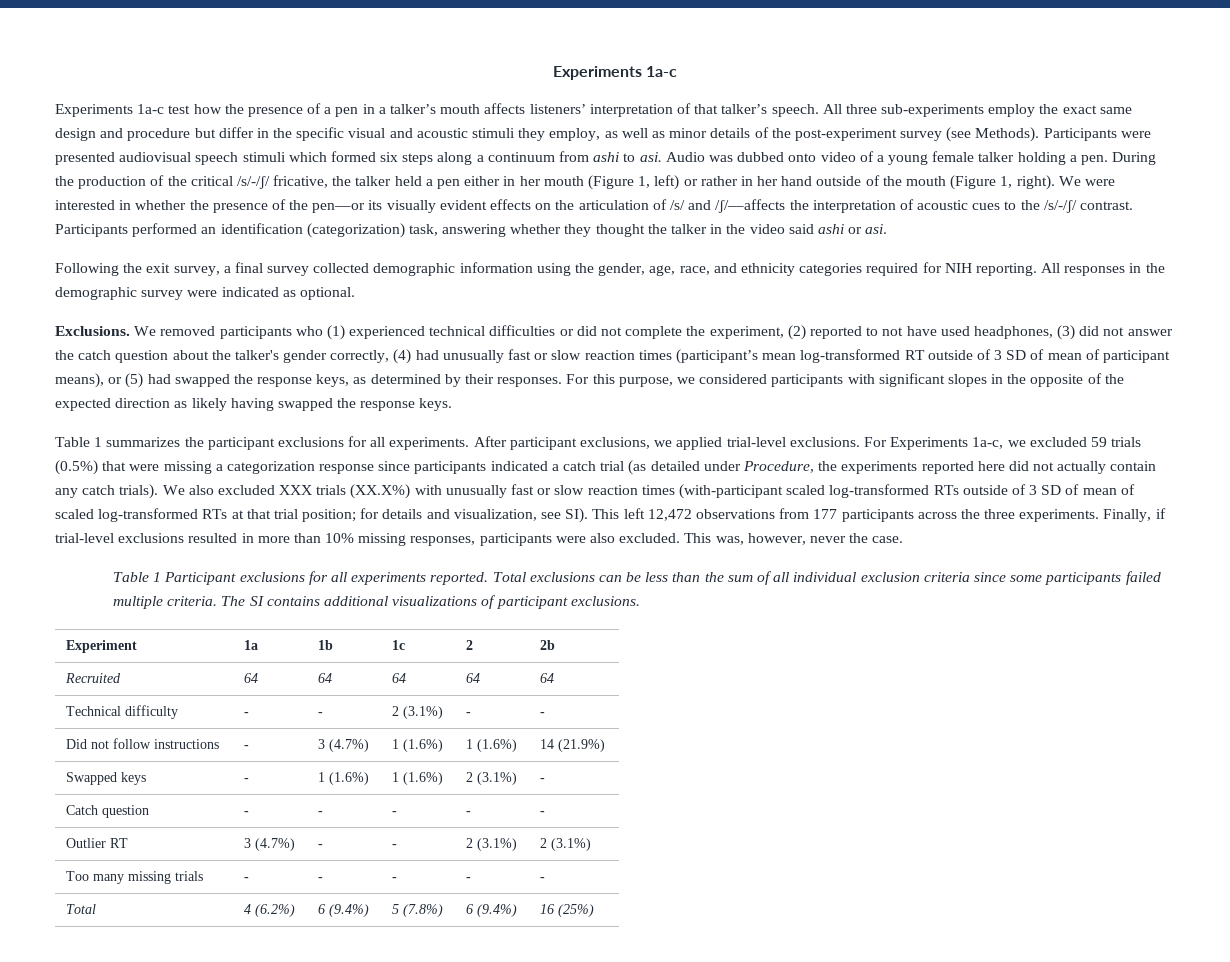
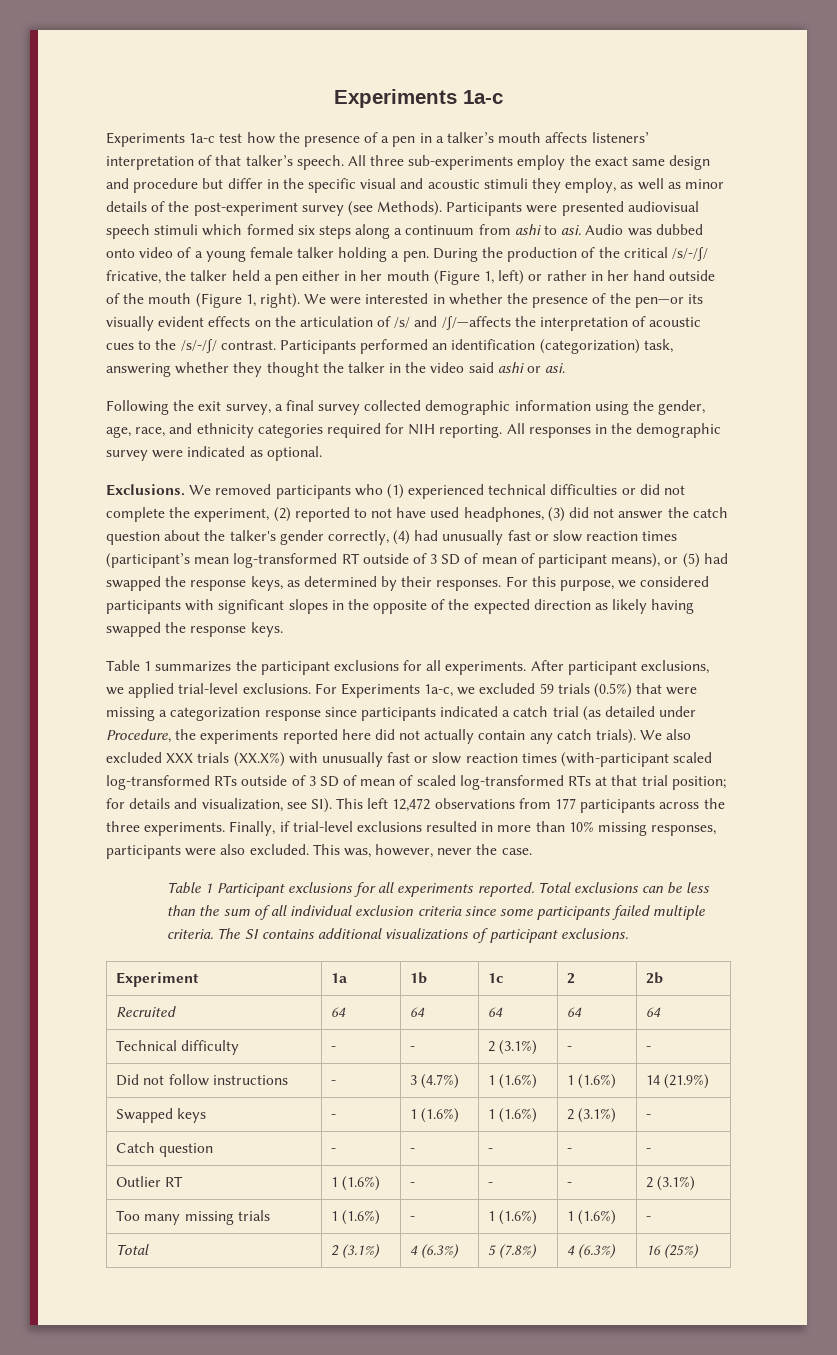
[243,838,295,851] [317,844,323,848] [391,844,397,848] [465,838,517,851] 3 (4.7%) | - | - | 2 (3.1%) -> [331,1176,381,1191] [410,1182,416,1187] [488,1182,494,1187] [567,1182,573,1187] 1 (1.6%) | - | - | -
[243,877,249,881] [317,877,323,881] [391,877,397,881] [465,877,471,881] - | - | - | - -> [331,1210,381,1225] [410,1216,416,1221] [488,1210,538,1225] [567,1210,617,1225] 1 (1.6%) | - | 1 (1.6%) | 1 (1.6%)
[243,904,295,917] [317,904,369,917] | 4 (6.2%) | 6 (9.4%) -> [331,1244,381,1259] [410,1244,460,1259] | 2 (3.1%) | 4 (6.3%)
[465,904,517,917] 6 (9.4%) -> [567,1244,617,1259] 4 (6.3%)

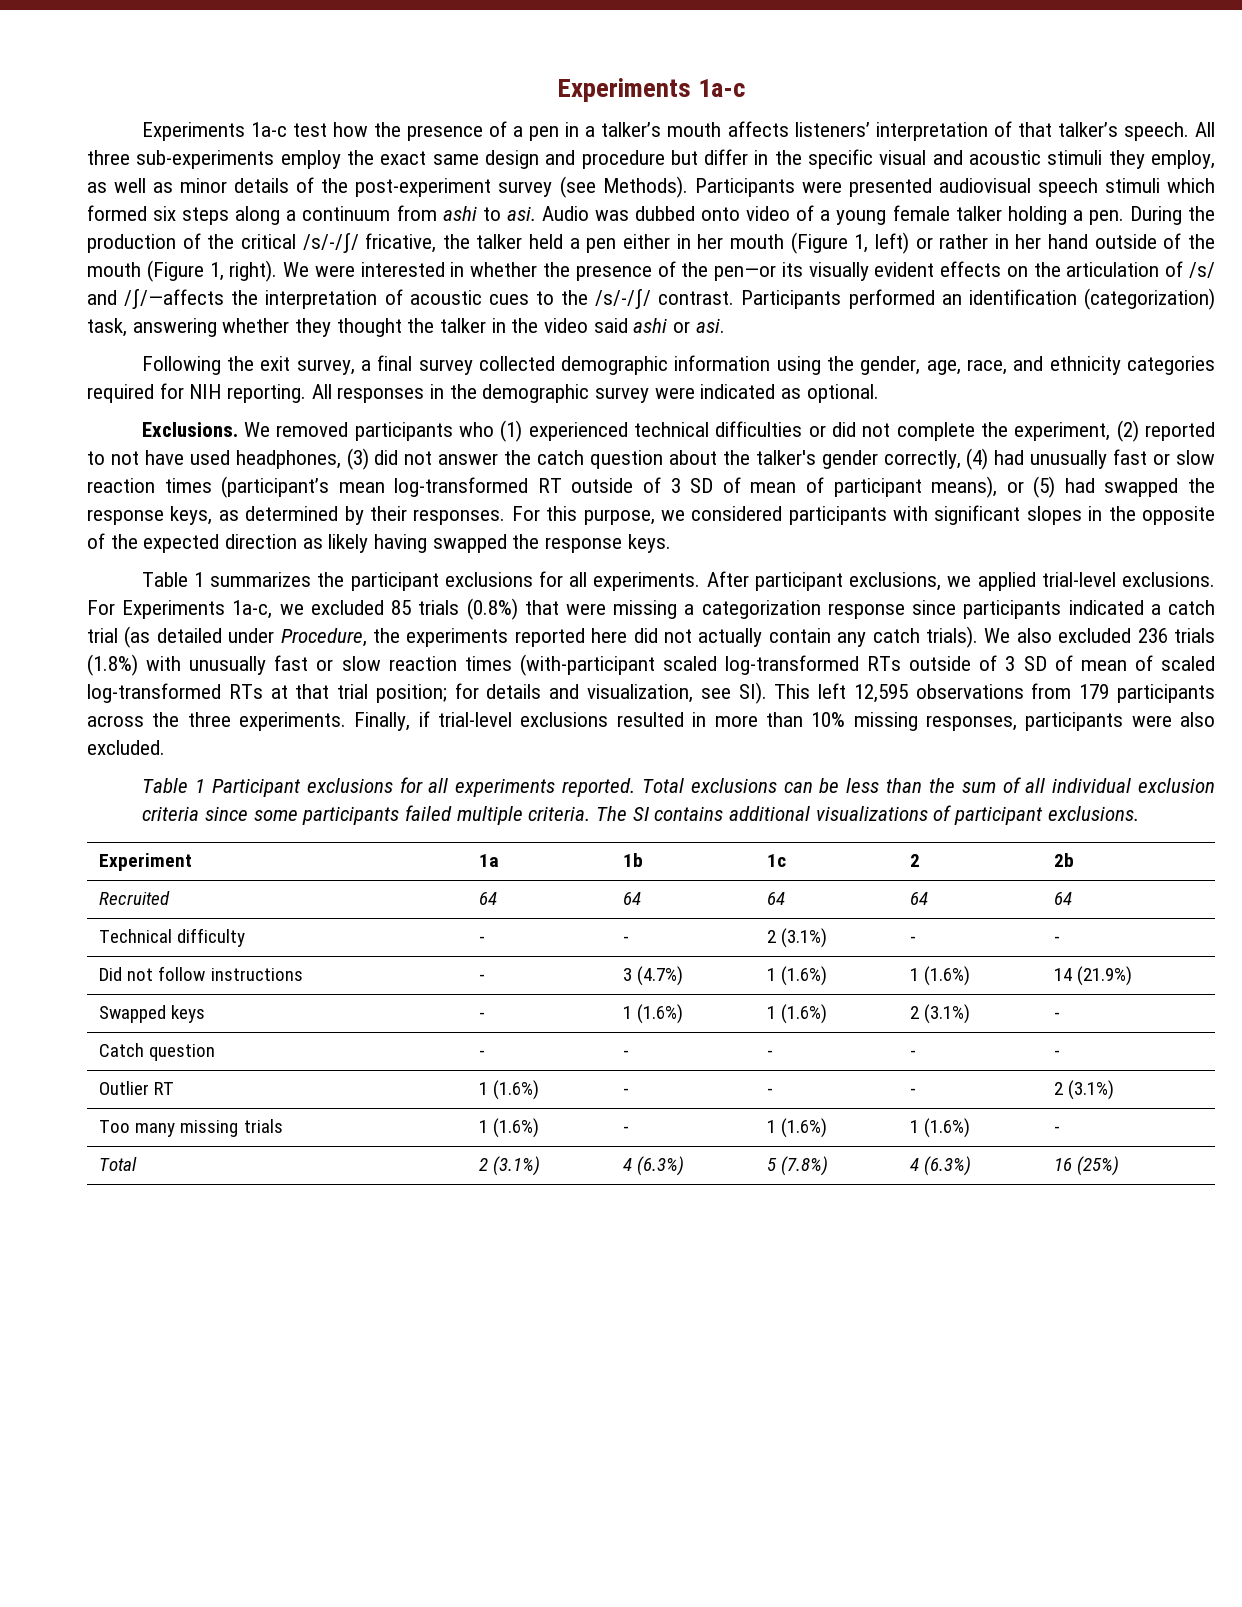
[539,683,633,698] 59 trials (0.5%) -> [391,598,518,620] 85 trials (0.8%)
[166,752,285,767] XXX trials (XX.X%) -> [1137,628,1215,643] [87,654,138,676] 236 trials (1.8%)
[392,798,431,812] 12,472 -> [853,684,908,703] 12,595
[555,798,577,809] 177 -> [1079,684,1110,699] 179
[312,844,532,858] This was, however, never the case. -> (165, 747) none

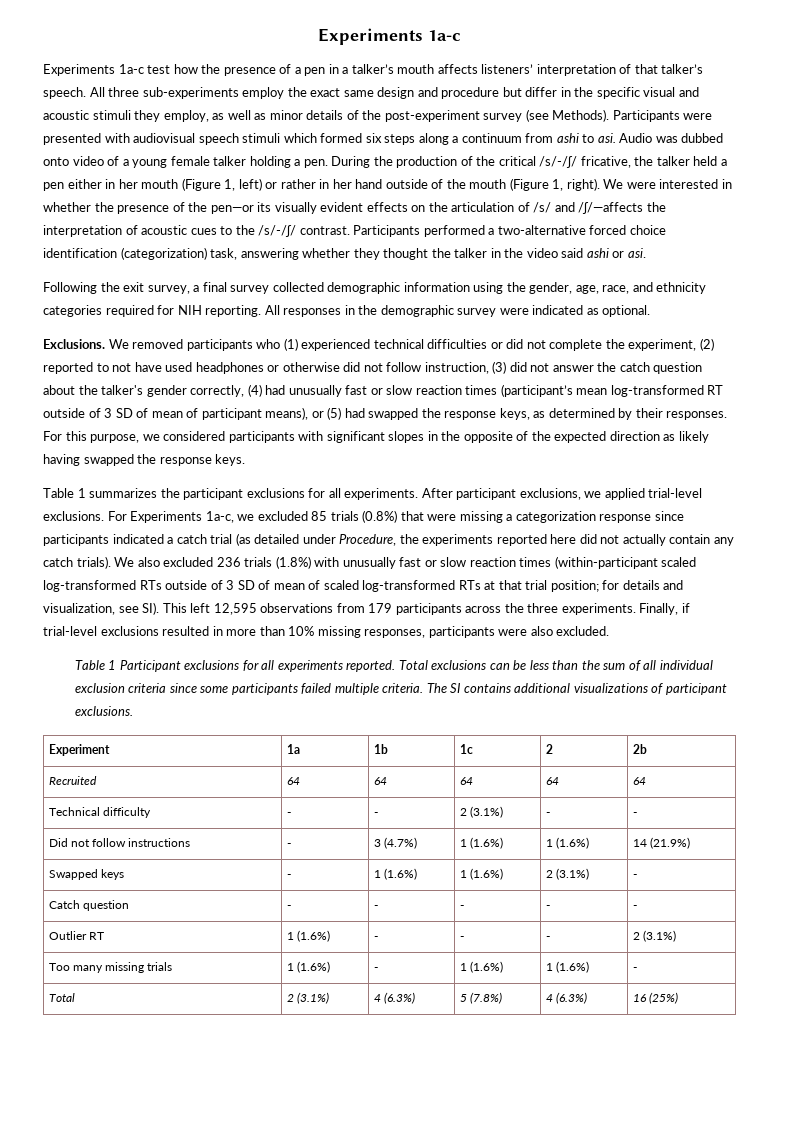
(932, 187) none -> [104,133,130,143] with
[941,294,962,305] an -> [488,225,666,235] a two-alternative forced choice
[235,450,341,469] headphones, -> [195,362,489,374] headphones or otherwise did not follow instruction,
[519,654,655,676] (with-participant -> [554,556,658,569] (within-participant

